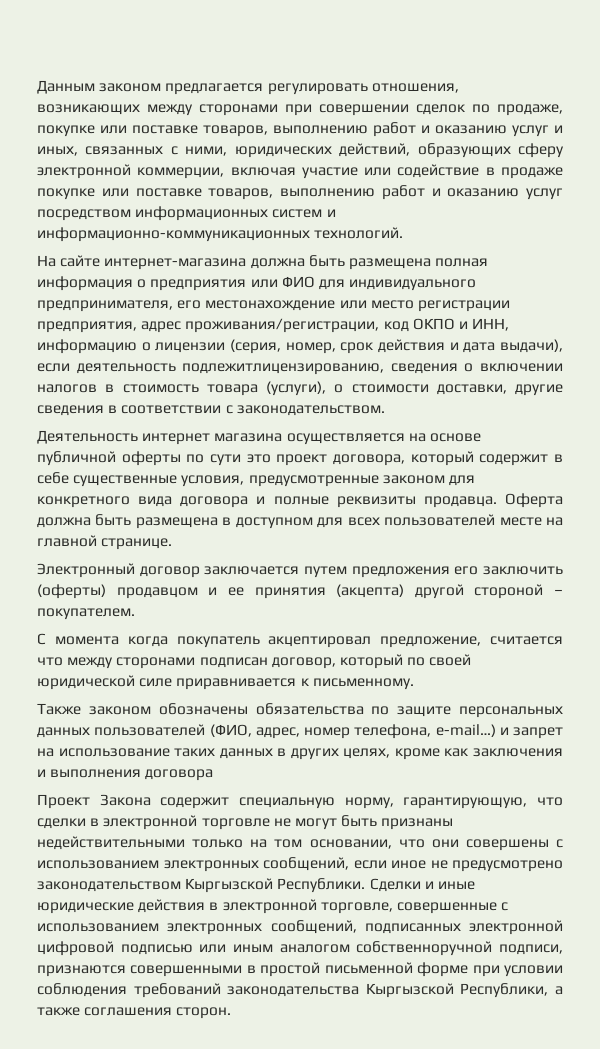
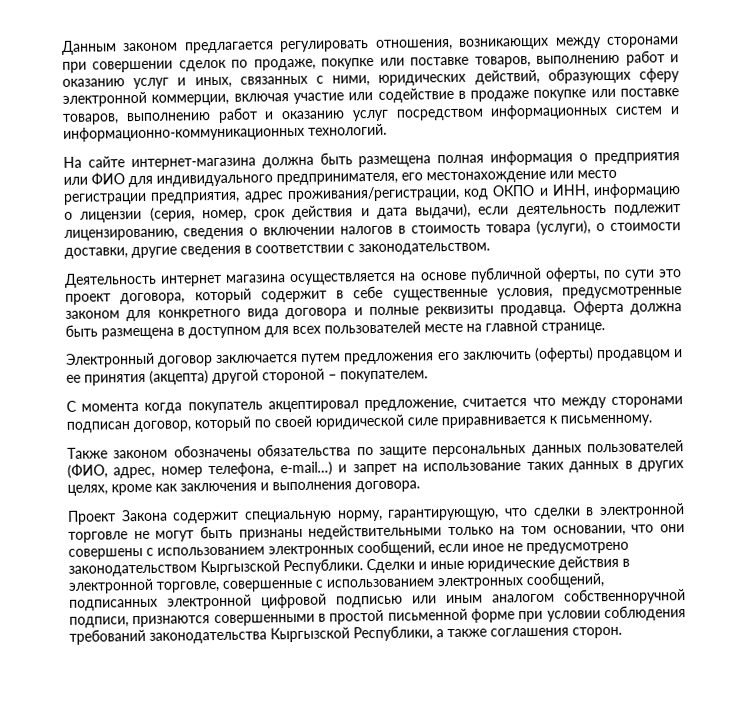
[182,363,385,375] подлежитлицензированию, -> [613,204,681,216] [64,228,178,241] подлежит лицензированию,
[121,451,181,466] оферты -> [544,267,600,282] оферты,
[145,769,214,781] договора -> [355,480,420,493] договора.

